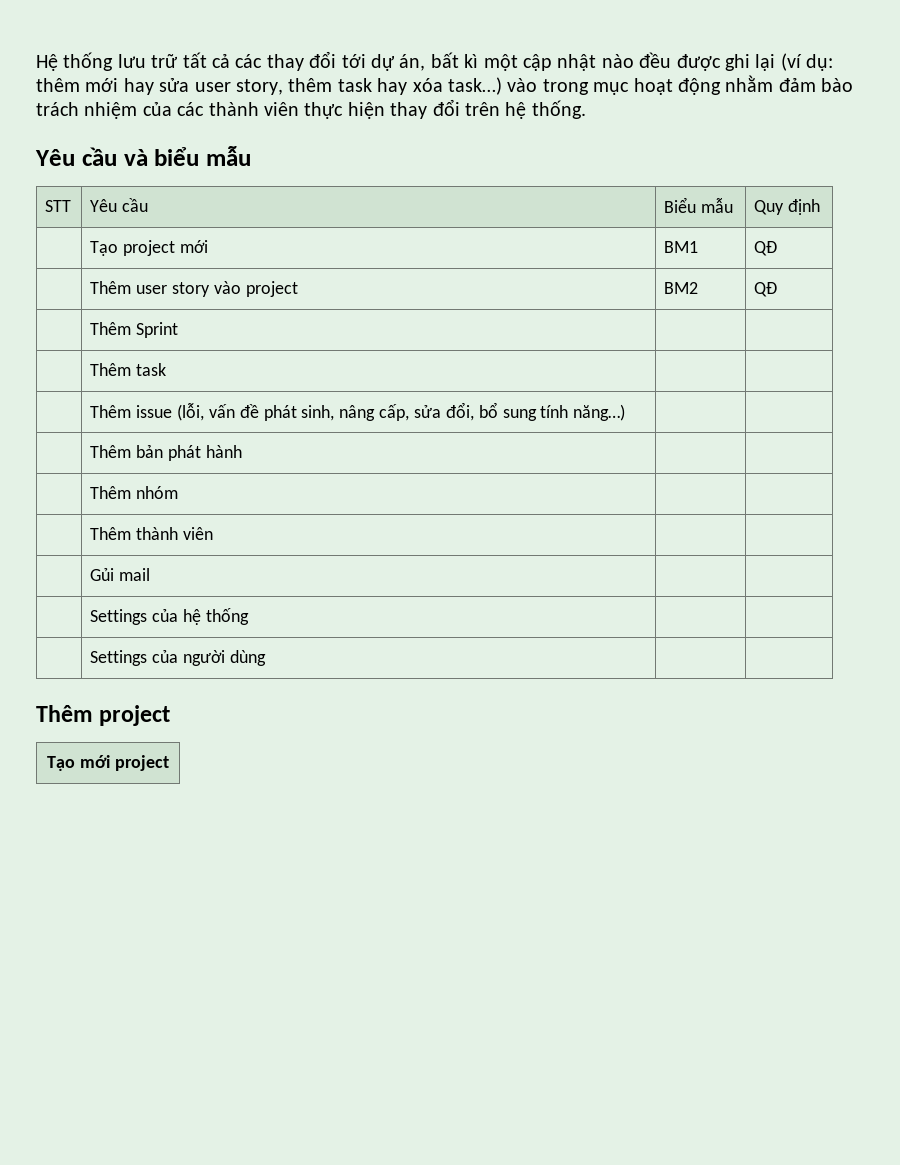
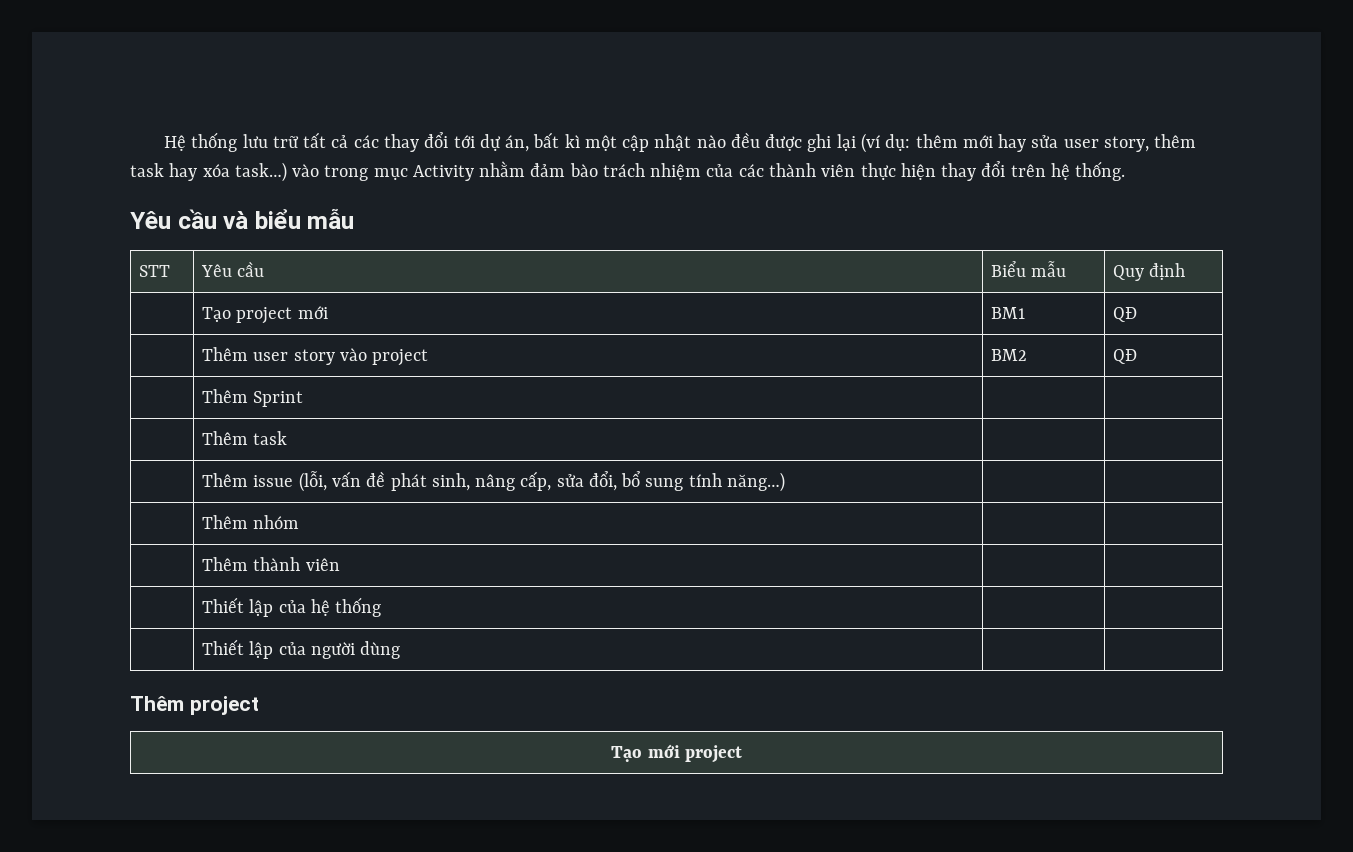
[633,78,721,95] hoạt động -> [412,165,474,181] Activity
[90,445,242,461] // | Thêm bản phát hành | | -> (785, 482) none
[90,568,151,581] [90,609,148,625] Gủi mail | | // | Settings -> [202,597,274,617] Thiết lập
[90,650,148,666] Settings -> [202,639,274,659] Thiết lập

